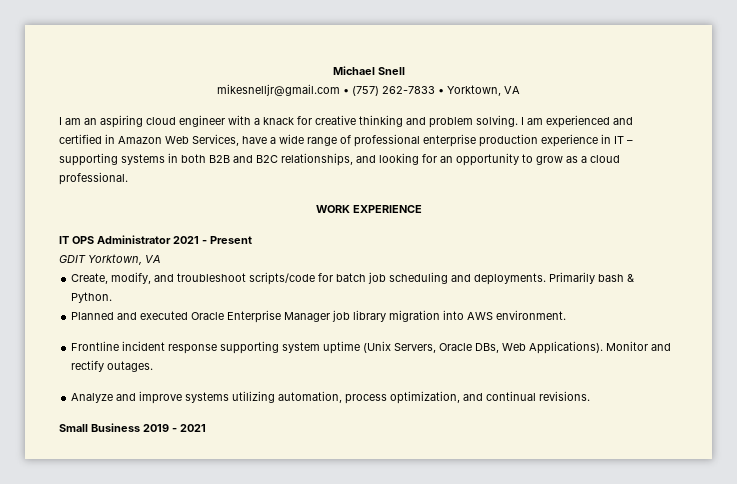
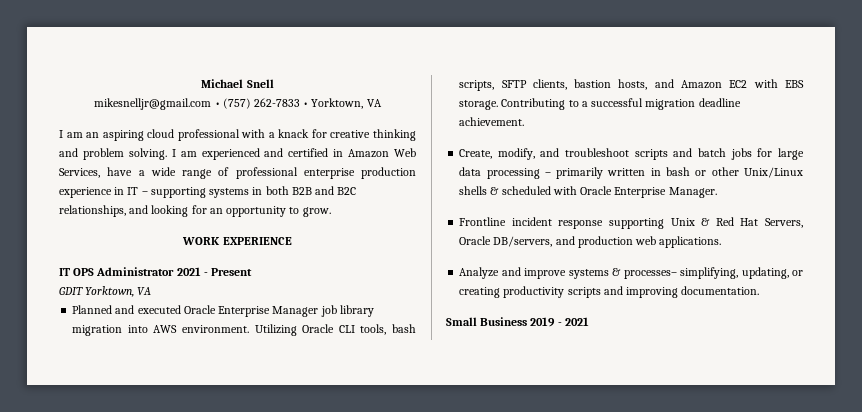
[179,115,225,127] engineer -> [177,129,240,141] professional
[536,155,620,165] [59,172,128,185] grow as a cloud professional. -> [302,207,331,217] grow.
[71,272,635,285] [71,292,113,303] // Create, modify, and troubleshoot scripts/code for batch job scheduling and deployments. Primarily bash & Python. -> (152, 291) none
[71,341,672,354] [71,360,154,372] [71,391,591,404] // Frontline incident response supporting system uptime (Unix Servers, Oracle DBs, Web Applications). Monitor and rectify outages. // Analyze and improve systems utilizing automation, process optimization, and continual revisions. -> [254,324,417,336] [459,79,804,91] [459,98,741,110] [459,117,525,126] [459,148,804,160] [459,167,803,179] [459,186,717,198] [459,217,803,229] [459,236,722,248] [459,267,803,279] [459,286,760,298] Utilizing Oracle CLI tools, bash scripts, SFTP clients, bastion hosts, and Amazon EC2 with EBS storage. Contributing to a successful migration deadline achievement. // Create, modify, and troubleshoot scripts and batch jobs for large data processing – primarily written in bash or other Unix/Linux shells & scheduled with Oracle Enterprise Manager. // Frontline incident response supporting Unix & Red Hat Servers, Oracle DB/servers, and production web applications. // Analyze and improve systems & processes– simplifying, updating, or creating productivity scripts and improving documentation.

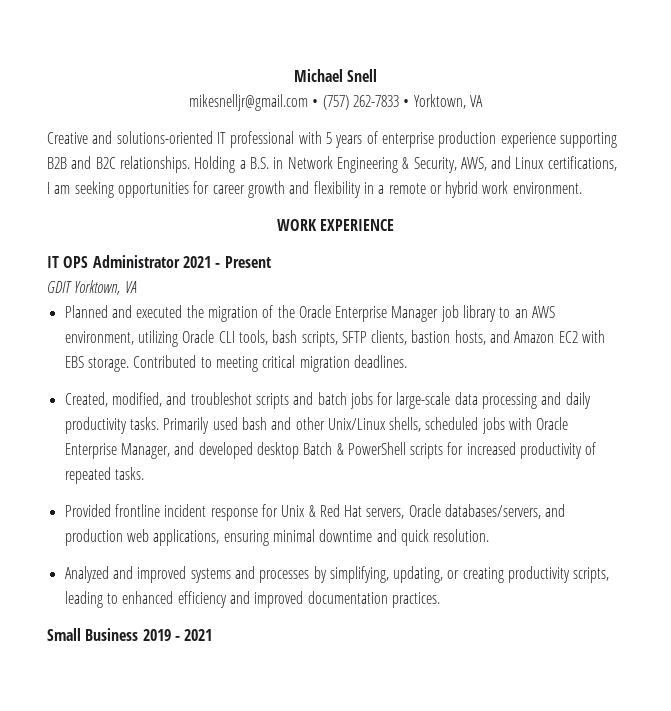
[59,129,417,141] [59,148,416,160] [59,167,416,179] [59,186,357,198] [59,205,331,217] I am an aspiring cloud professional with a knack for creative thinking and problem solving. I am experienced and certified in Amazon Web Services, have a wide range of professional enterprise production experience in IT – supporting systems in both B2B and B2C relationships, and looking for an opportunity to grow. -> [47,131,617,148] [47,156,617,173] [47,181,582,198] Creative and solutions-oriented IT professional with 5 years of enterprise production experience supporting B2B and B2C relationships. Holding a B.S. in Network Engineering & Security, AWS, and Linux certifications, I am seeking opportunities for career growth and flexibility in a remote or hybrid work environment.
(181, 309) none -> [186,305,295,322] the migration of the
[72,324,297,336] migration into AWS environment. Utilizing -> [499,306,556,318] [64,330,178,347] to an AWS environment, utilizing
[501,98,741,110] [459,117,525,126] [459,148,630,160] Contributing to a successful migration deadline achievement. // Create, modify, and troubleshoot -> [133,355,407,372] [64,392,252,407] Contributed to meeting critical migration deadlines. // Created, modified, and troubleshot
[778,148,804,160] large -> [396,392,451,409] large-scale
[544,167,803,179] [459,186,717,198] [459,217,507,226] – primarily written in bash or other Unix/Linux shells & scheduled with Oracle Enterprise Manager. // Frontline -> [541,392,591,409] [64,417,569,434] [64,442,597,459] [64,467,144,484] [64,504,160,517] and daily productivity tasks. Primarily used bash and other Unix/Linux shells, scheduled jobs with Oracle Enterprise Manager, and developed desktop Batch & PowerShell scripts for increased productivity of repeated tasks. // Provided frontline
[609,218,664,229] supporting -> [261,504,278,517] for
[765,218,803,228] [459,236,722,248] [459,267,677,279] Servers, Oracle DB/servers, and production web applications. // Analyze and improve systems & processes– -> [366,504,566,519] [64,529,490,546] [64,566,327,583] servers, Oracle databases/servers, and production web applications, ensuring minimal downtime and quick resolution. // Analyzed and improved systems and processes by
[567,286,760,298] scripts and improving documentation. -> [573,567,610,583] [64,591,440,608] scripts, leading to enhanced efficiency and improved documentation practices.

